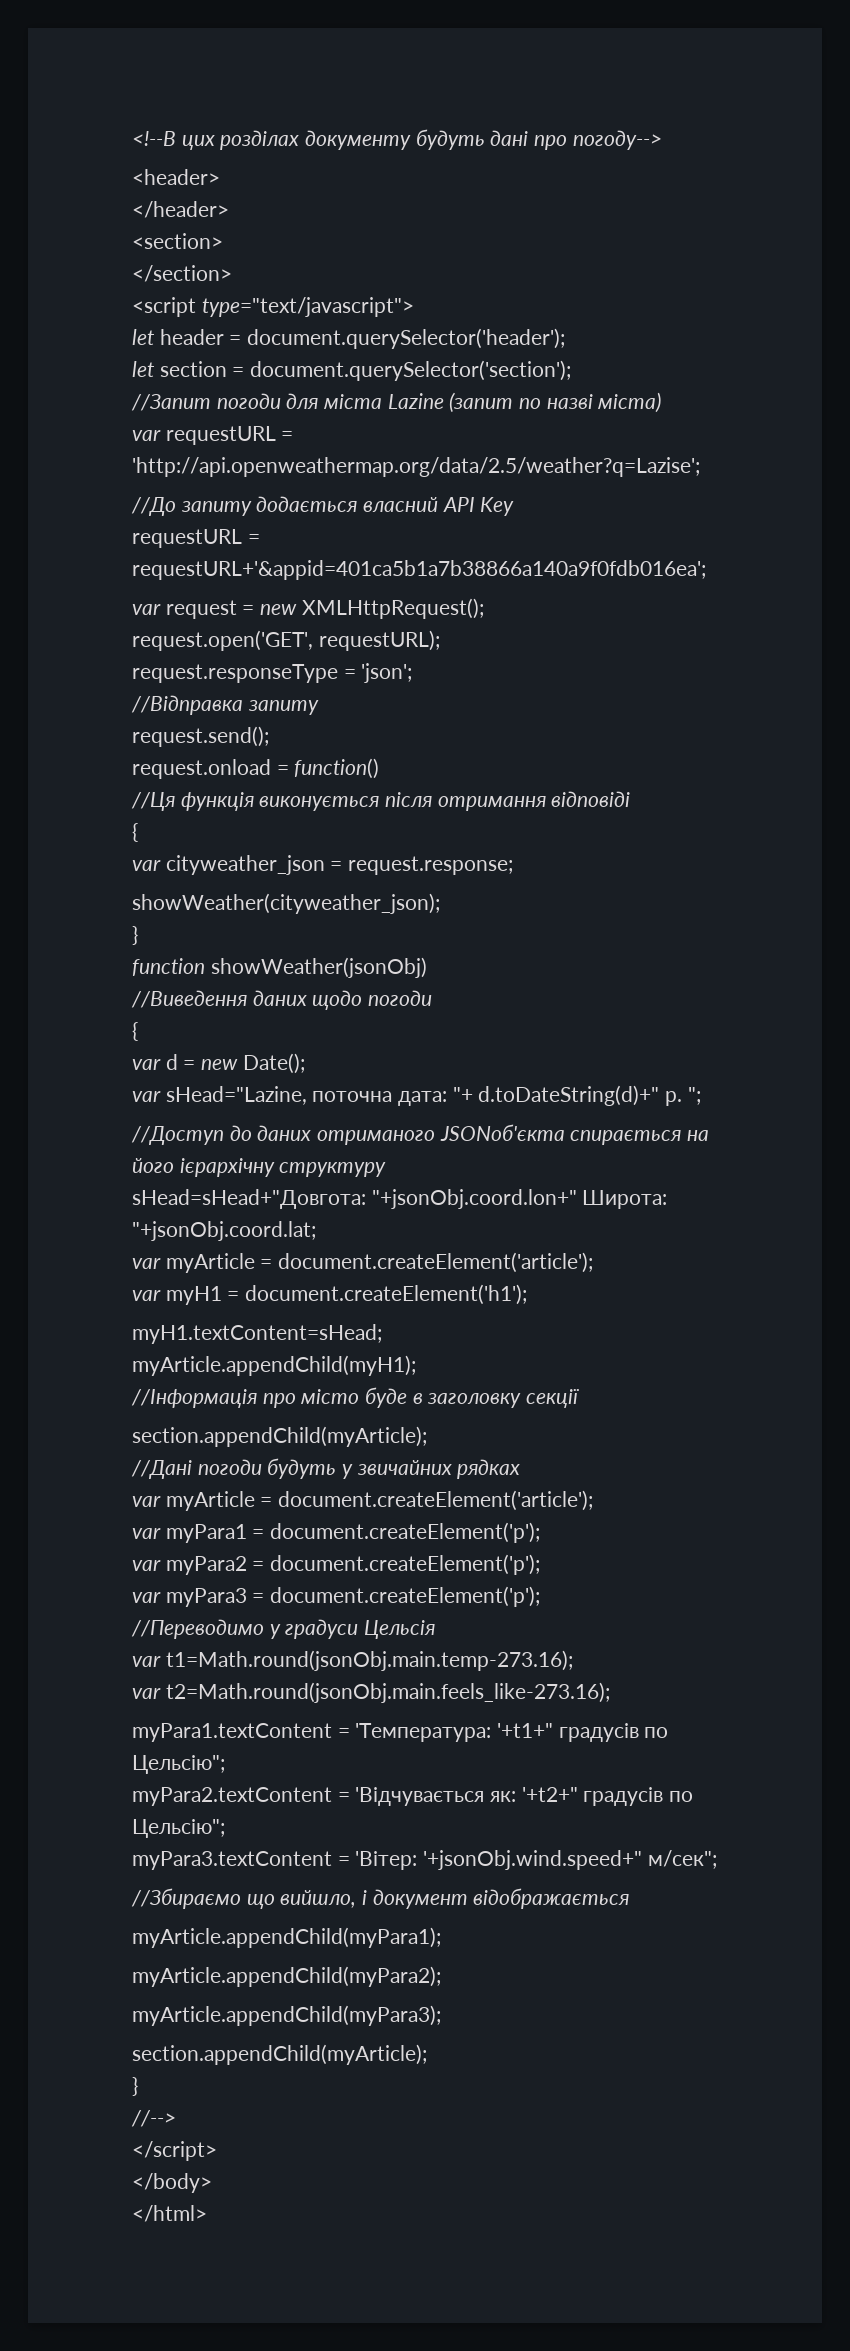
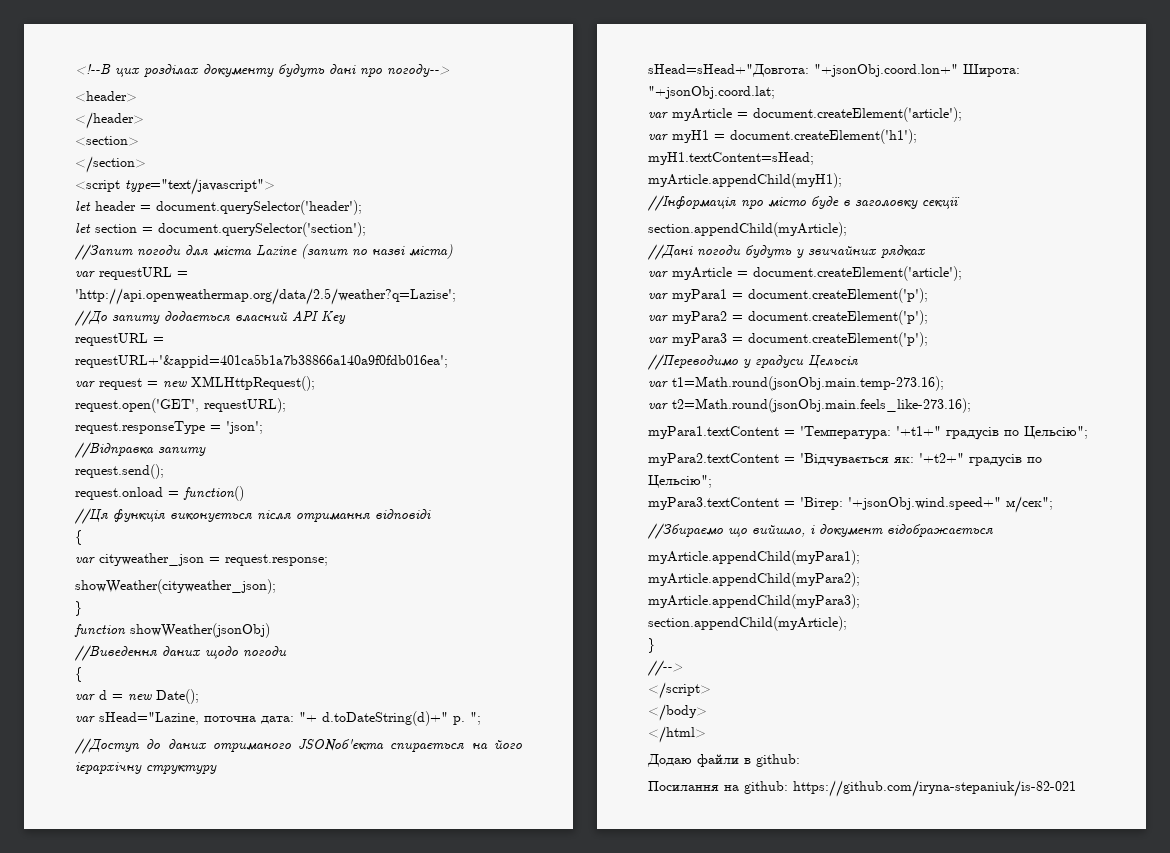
(207, 2213) none -> [647,754,800,767] [648,780,1076,797] // Додаю файли в github: // Посилання на github: https://github.com/iryna-stepaniuk/is-82-021

